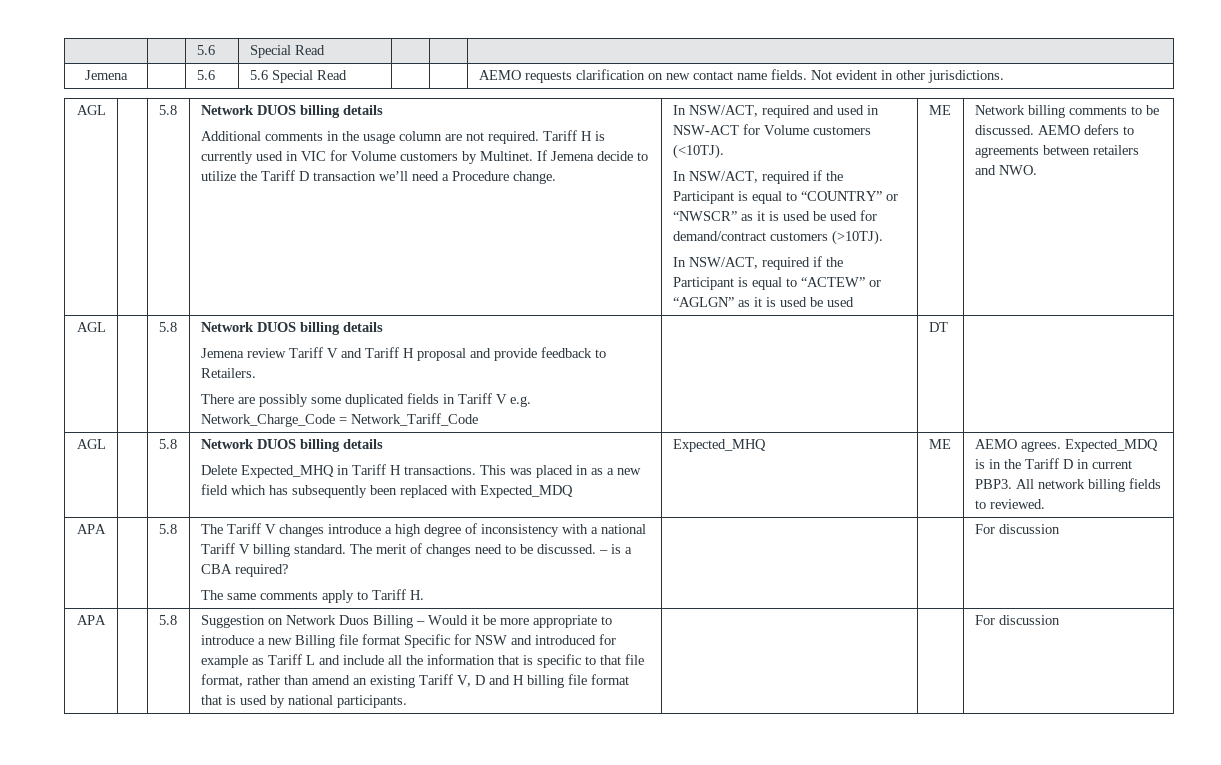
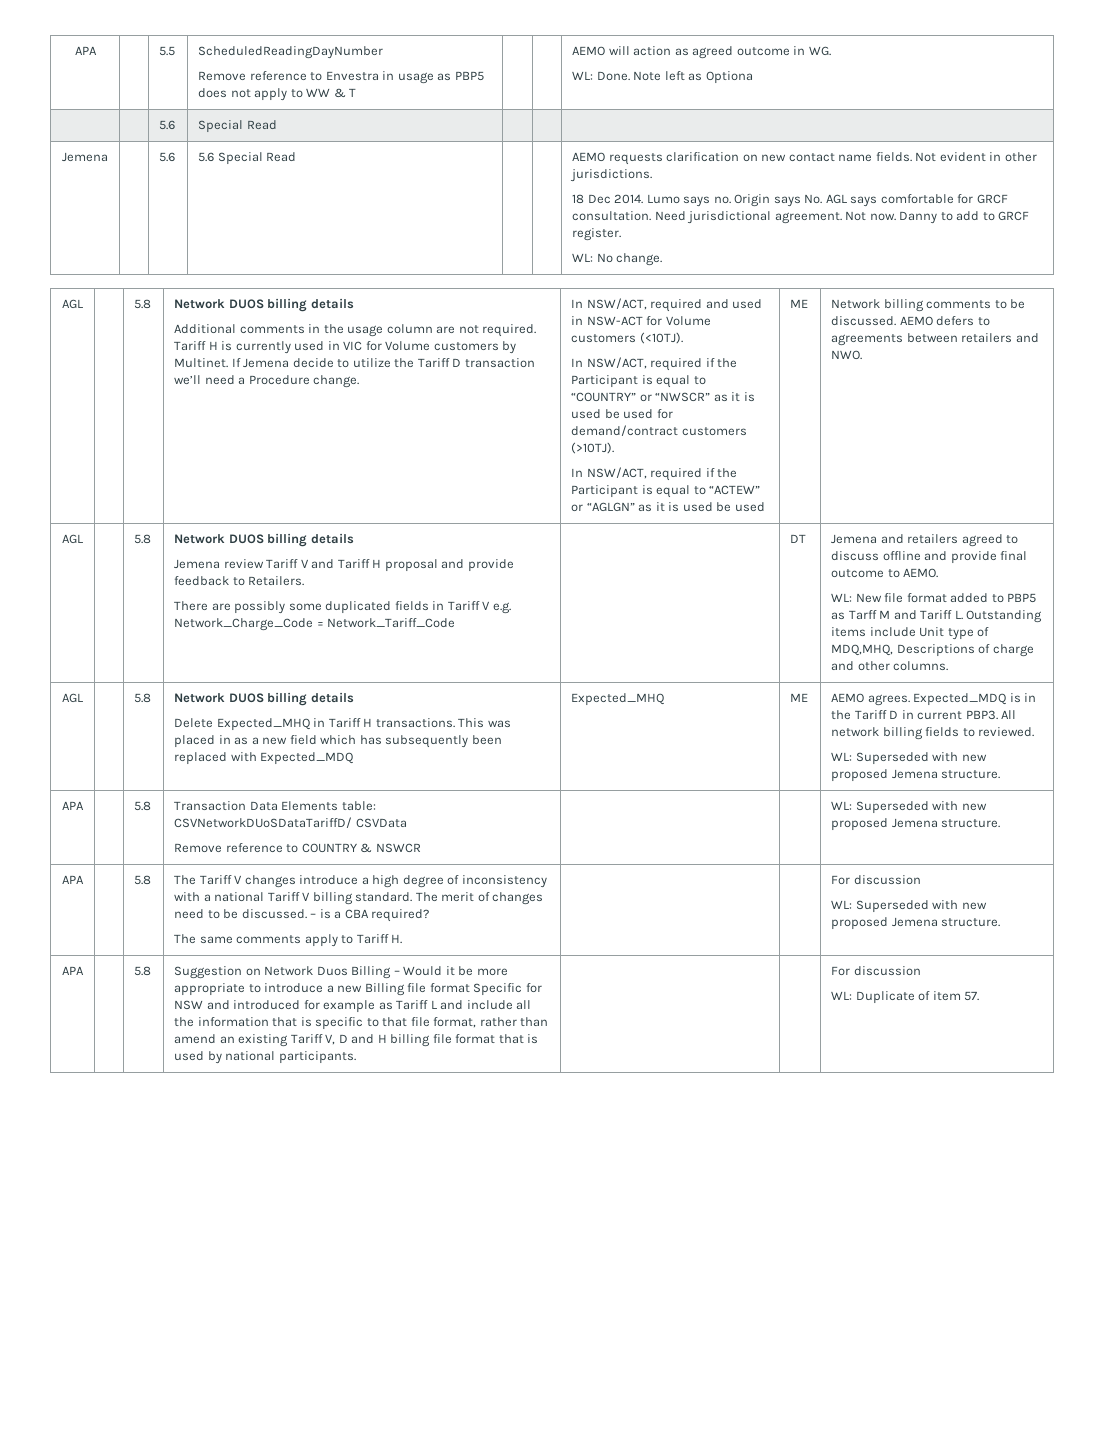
(196, 50) none -> [74,46,97,55] [159,46,176,56] [198,46,384,59] [198,71,484,84] [198,88,357,101] [572,46,831,59] [572,71,753,84] APA | | 5.5 | ScheduledReadingDayNumber // Remove reference to Envestra in usage as PBP5 does not apply to WW & T | | | AEMO will action as agreed outcome in WG. // WL: Done. Note left as Optiona //
(1004, 76) none -> [572,194,1008,207] [572,211,1030,224] [572,228,622,241] [572,253,663,266] // 18 Dec 2014. Lumo says no. Origin says No. AGL says comfortable for GRCF consultation. Need jurisdictional agreement. Not now. Danny to add to GRCF register. // WL: No change.
(948, 327) none -> [831,534,1019,547] [831,551,1028,564] [831,568,939,578] [831,593,1037,603] [831,610,1043,623] [831,627,990,640] [831,644,1034,657] [831,661,949,671] Jemena and retailers agreed to discuss offline and provide final outcome to AEMO. // WL: New file format added to PBP5 as Tarff M and Tariff L. Outstanding items include Unit type of MDQ,MHQ, Descriptions of charge and other columns.
(1045, 504) none -> [831,752,987,765] [831,769,1001,782] [62,801,84,810] [134,801,152,811] [174,801,376,811] [174,817,407,828] [174,843,421,853] [831,801,987,814] [831,818,1001,831] // WL: Superseded with new proposed Jemena structure. // APA | | 5.8 | Transaction Data Elements table: CSVNetworkDUoSDataTariffD/ CSVData // Remove reference to COUNTRY & NSWCR | | | WL: Superseded with new proposed Jemena structure.
(1060, 529) none -> [831,900,987,913] [831,917,1001,930] // WL: Superseded with new proposed Jemena structure.
(1060, 620) none -> [831,991,980,1004] // WL: Duplicate of item 57.

